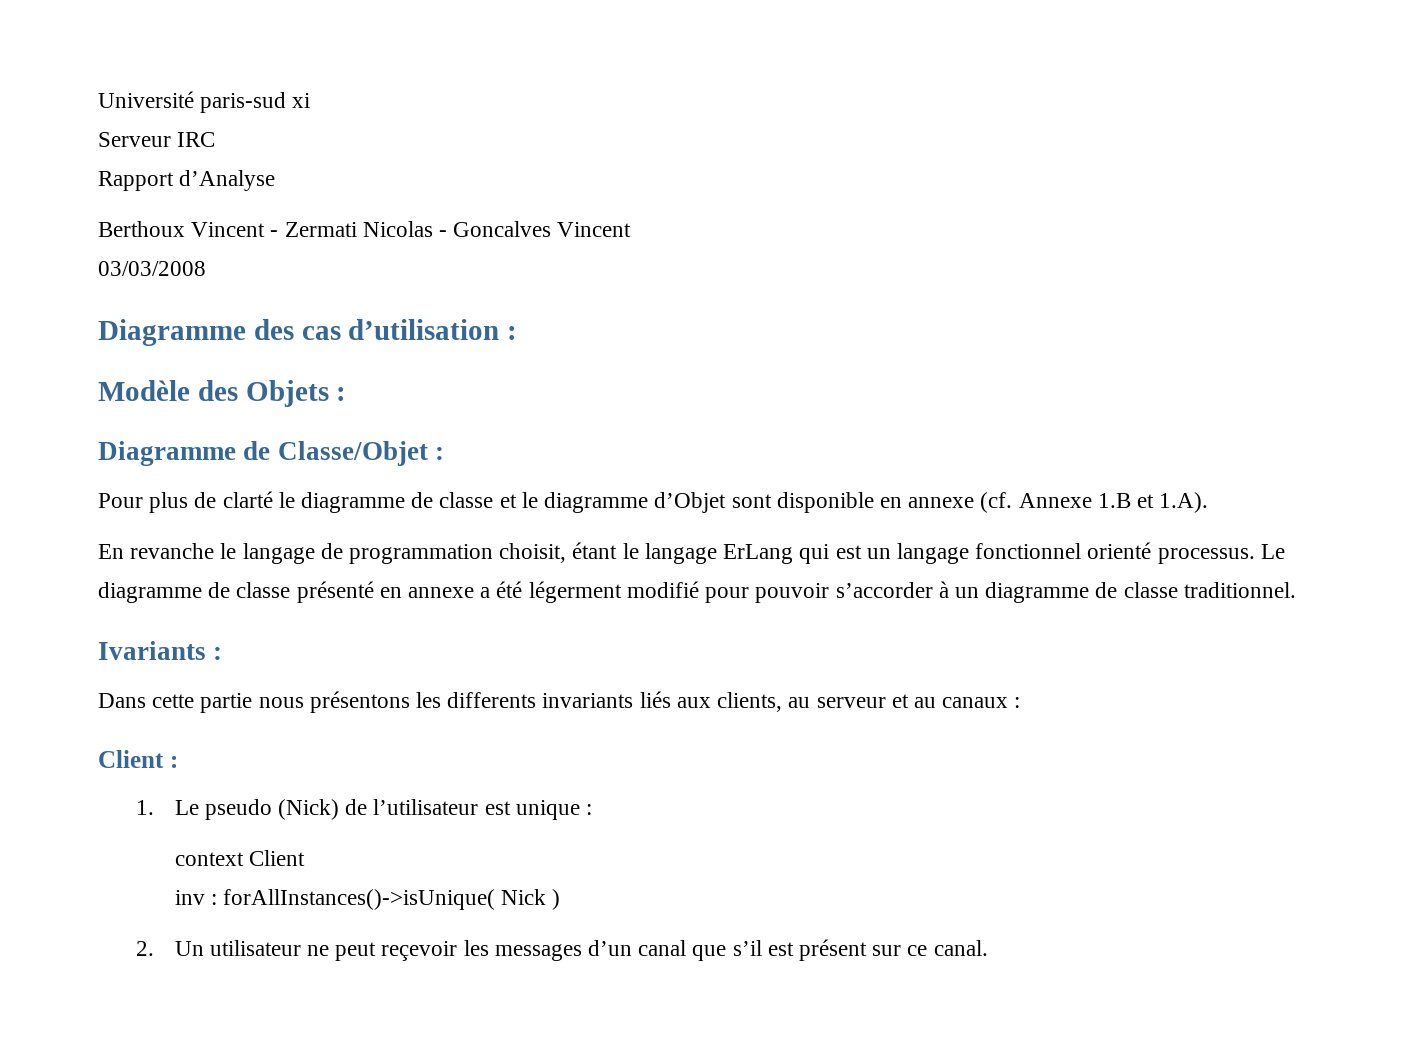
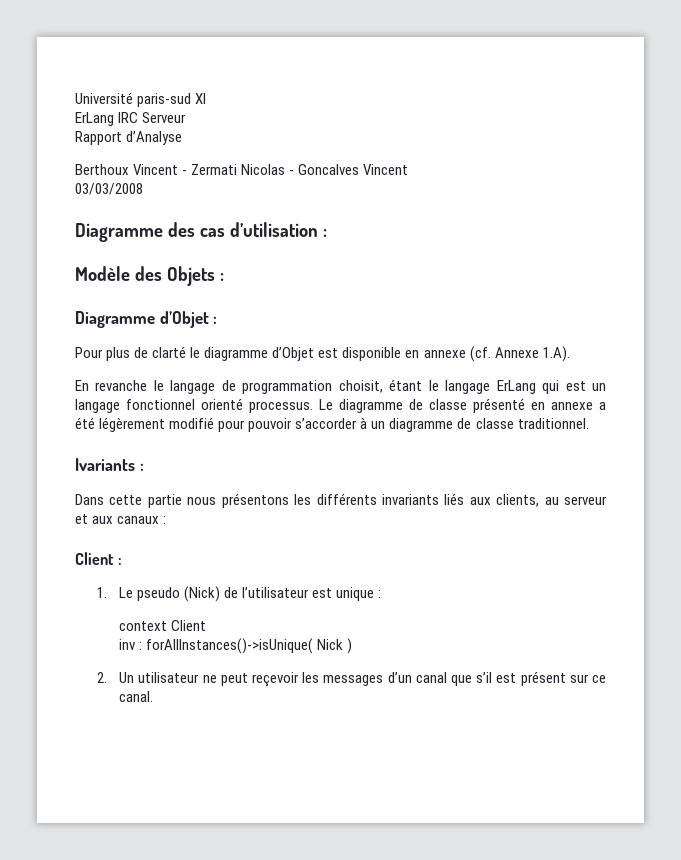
[292,93,311,108] xi // -> [195,93,207,104] [75,112,139,126] XI // ErLang IRC
[177,132,216,147] IRC -> (187, 117) none
[243,441,428,466] de Classe/Objet -> [159,311,209,328] d’Objet
[411,492,772,513] de classe et le diagramme d’Objet sont -> [272,347,339,361] d’Objet est
[1097,493,1154,508] 1.B et -> (539, 352) none
[528,581,622,603] légerment -> [99,417,166,432] légèrement
[447,692,537,708] differents -> [316,493,377,505] différents
[913,697,936,708] au -> [92,516,114,524] aux

